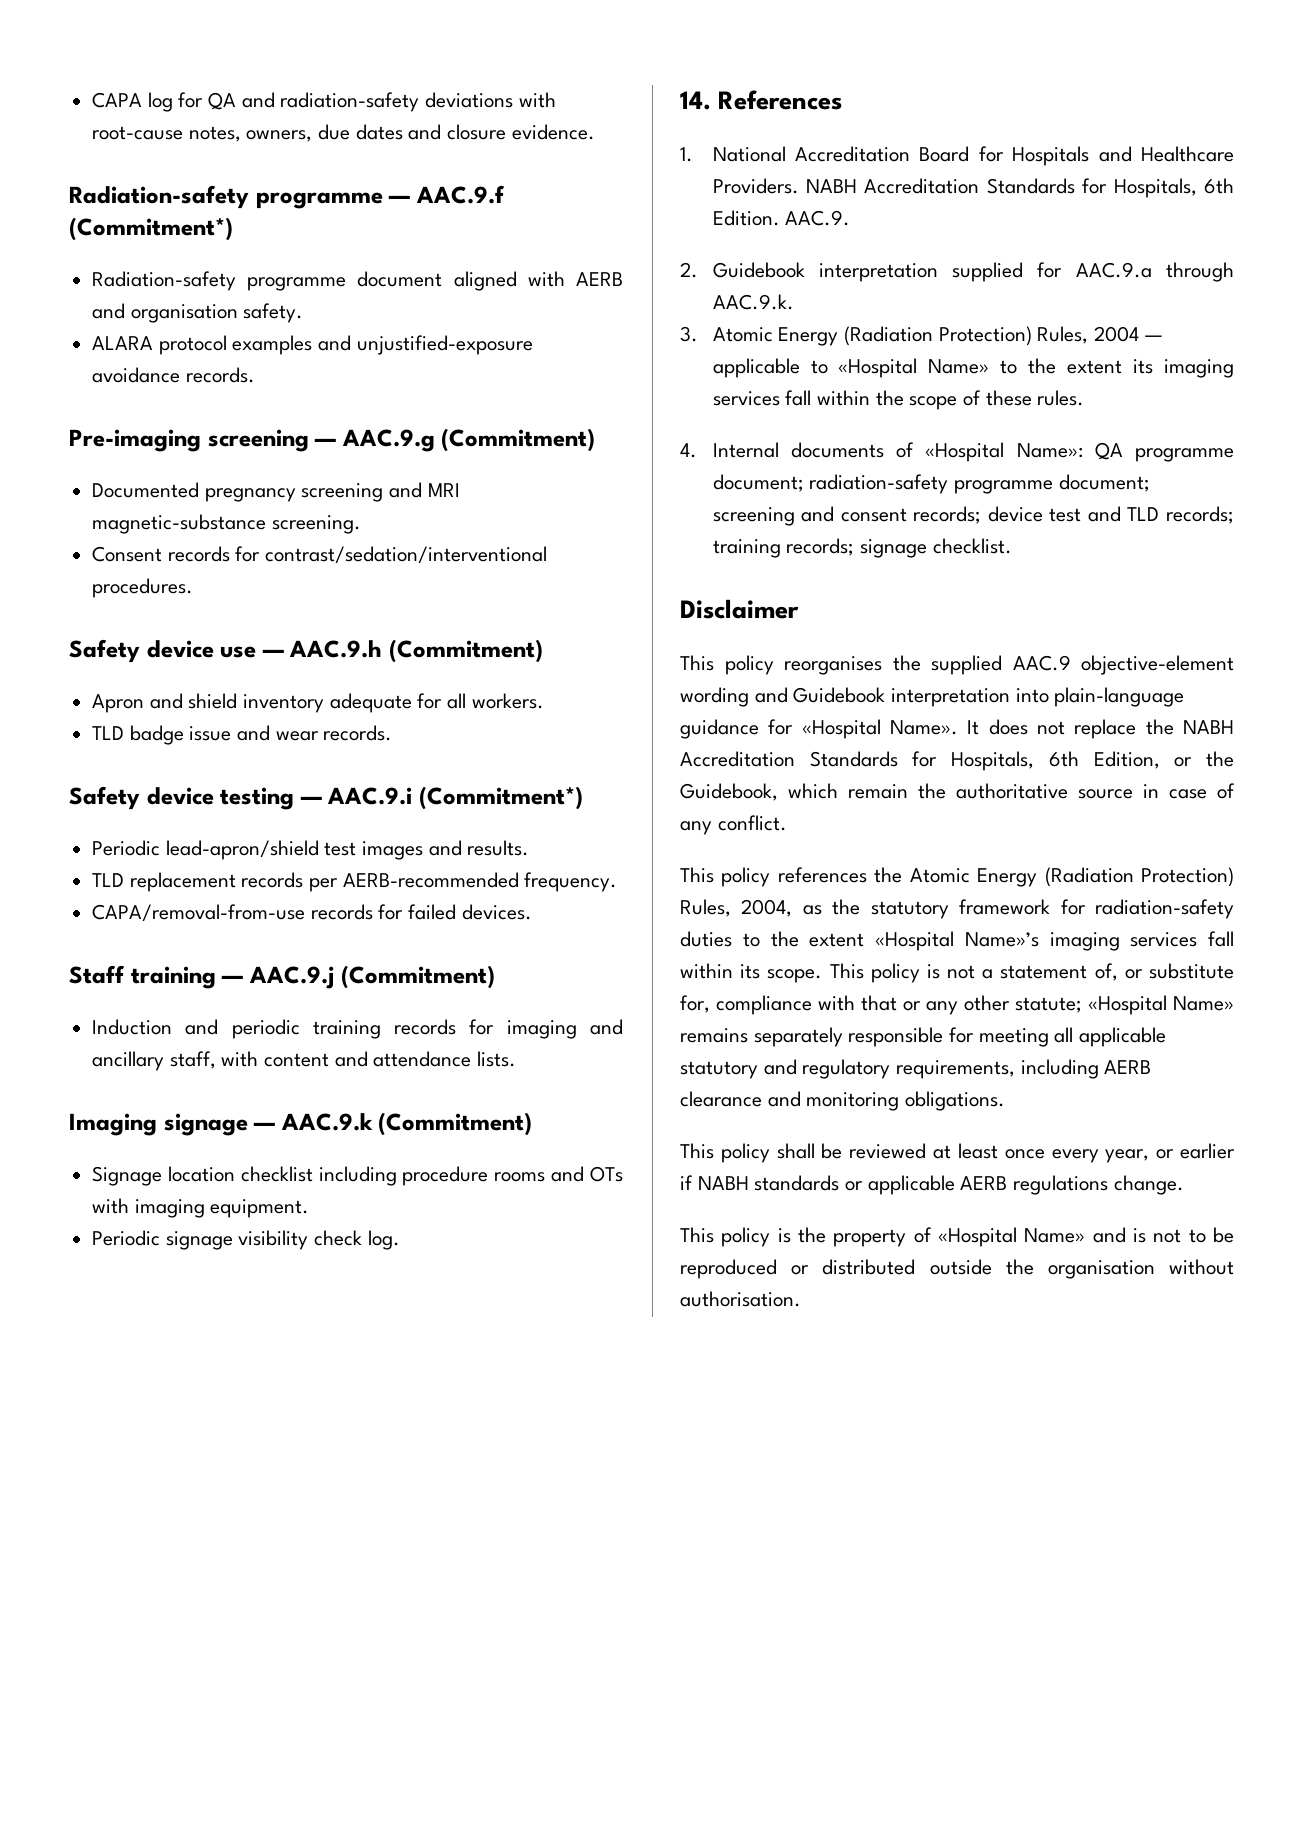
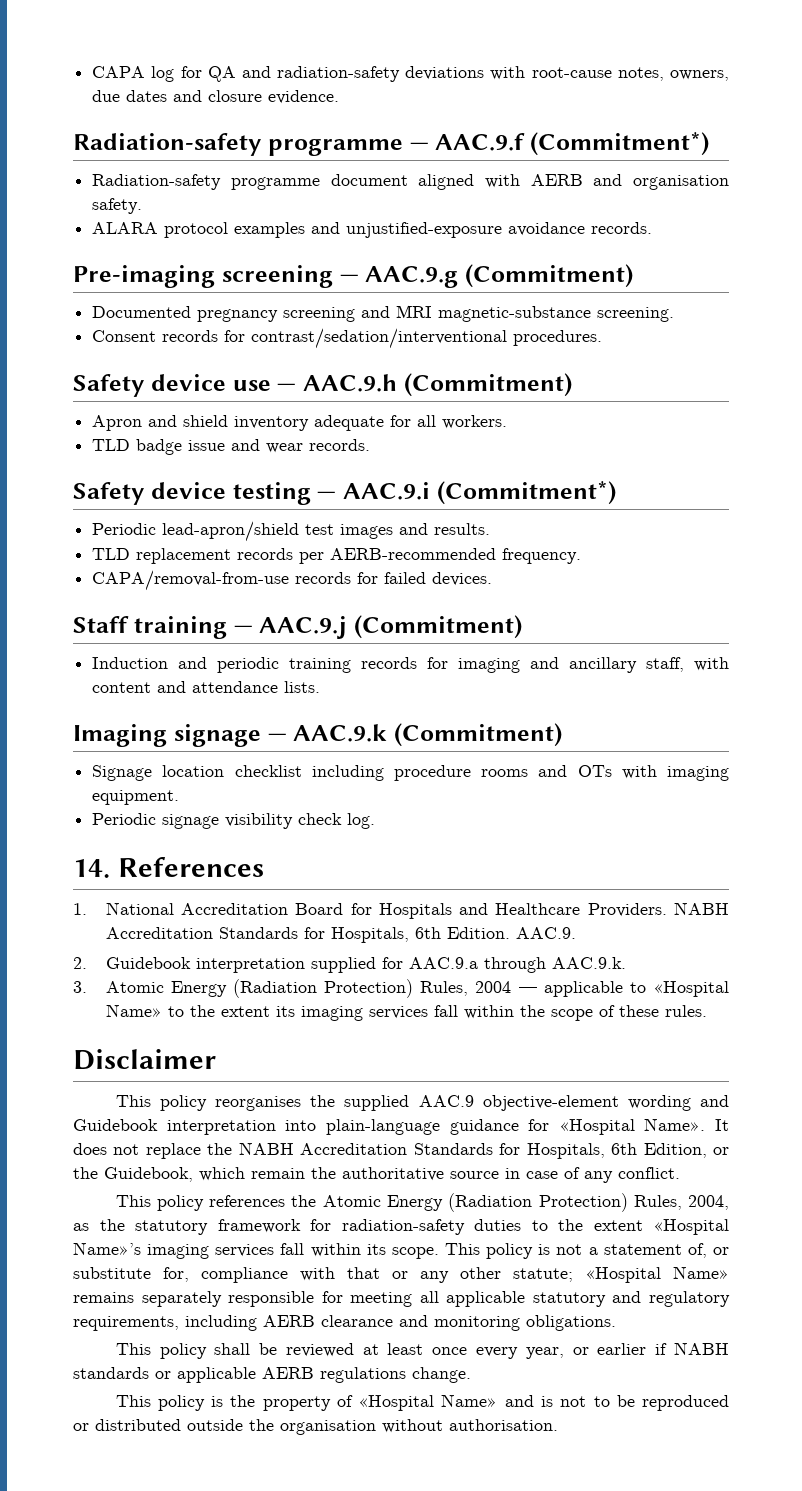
[680,442,1234,462] [712,474,1150,494] [712,506,1234,526] [712,538,1012,558] // 4. Internal documents of «Hospital Name»: QA programme document; radiation-safety programme document; screening and consent records; device test and TLD records; training records; signage checklist. -> (707, 1011) none

